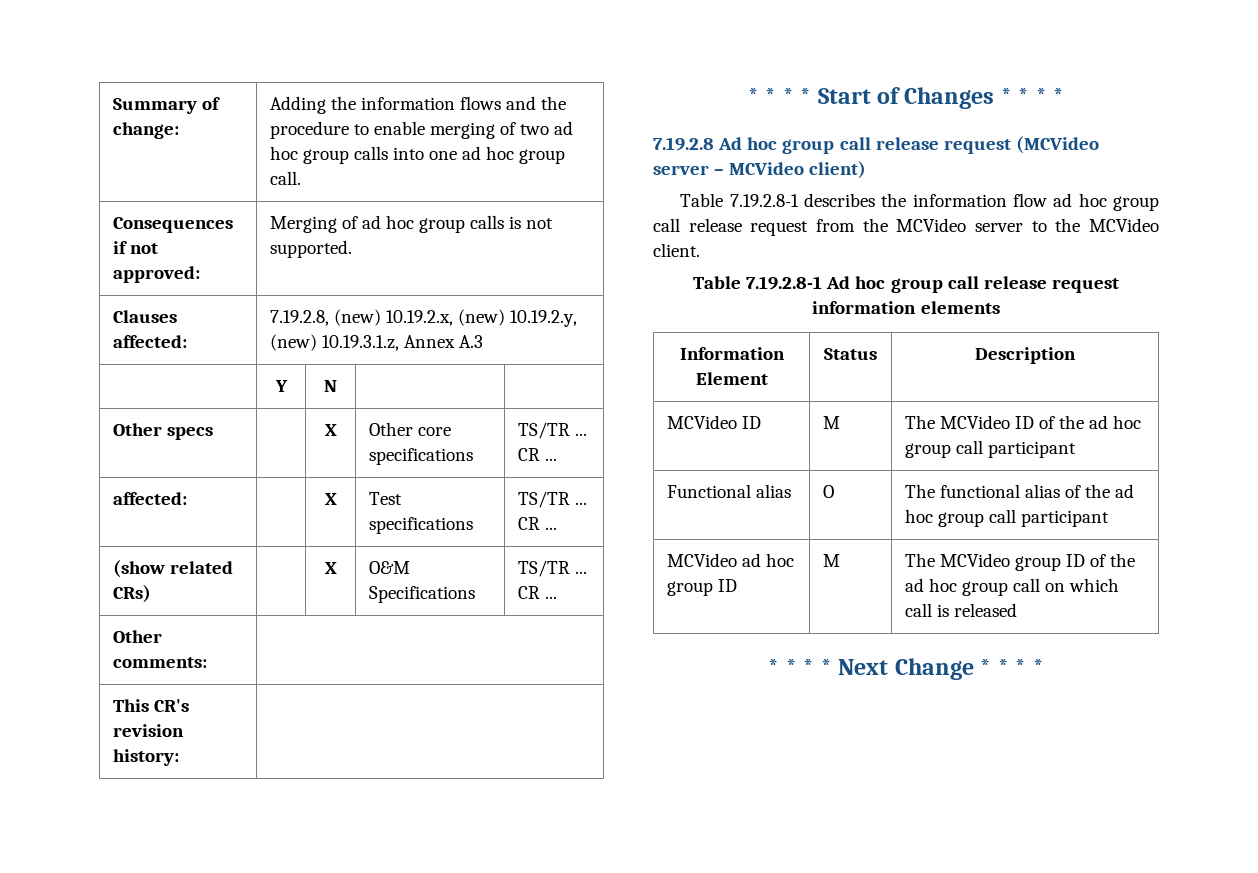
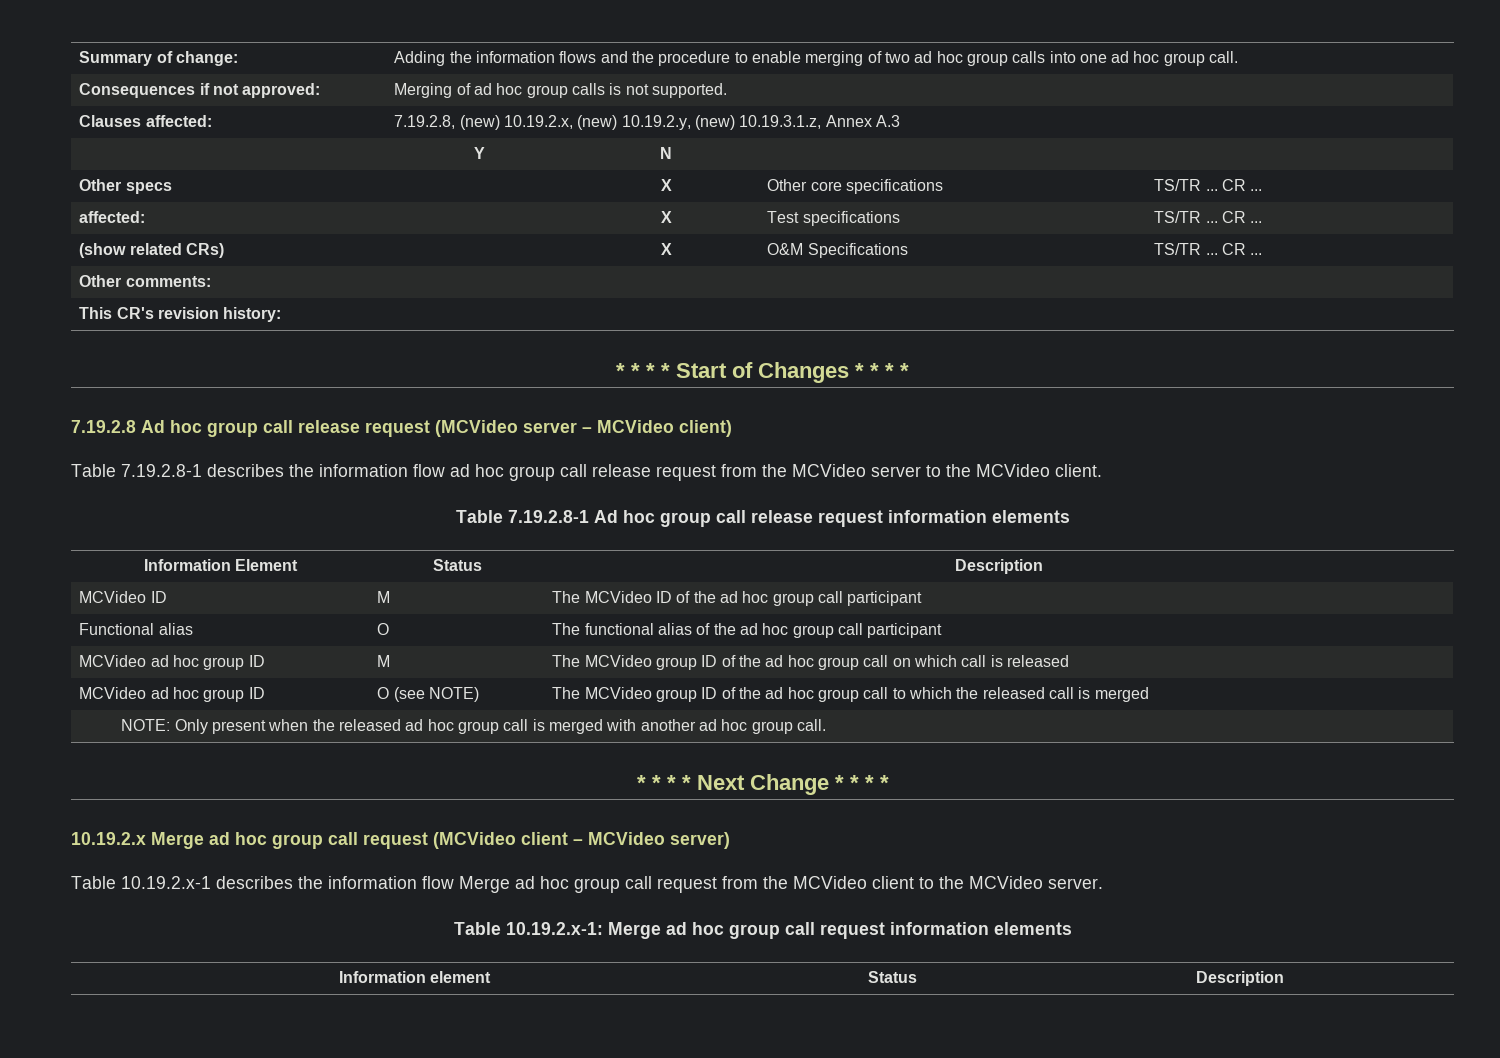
(1017, 610) none -> [79,687,265,702] [377,687,480,702] [552,687,1149,702] [121,719,826,734] // MCVideo ad hoc group ID | O (see NOTE) | The MCVideo group ID of the ad hoc group call to which the released call is merged // NOTE: Only present when the released ad hoc group call is merged with another ad hoc group call.
(1044, 667) none -> [71,832,730,849] [71,876,1103,893] [453,922,1072,939] [338,971,492,983] [867,971,917,983] [1196,971,1284,986] // 10.19.2.x Merge ad hoc group call request (MCVideo client – MCVideo server) // Table 10.19.2.x-1 describes the information flow Merge ad hoc group call request from the MCVideo client to the MCVideo server. // Table 10.19.2.x-1: Merge ad hoc group call request information elements // Information element | Status | Description

